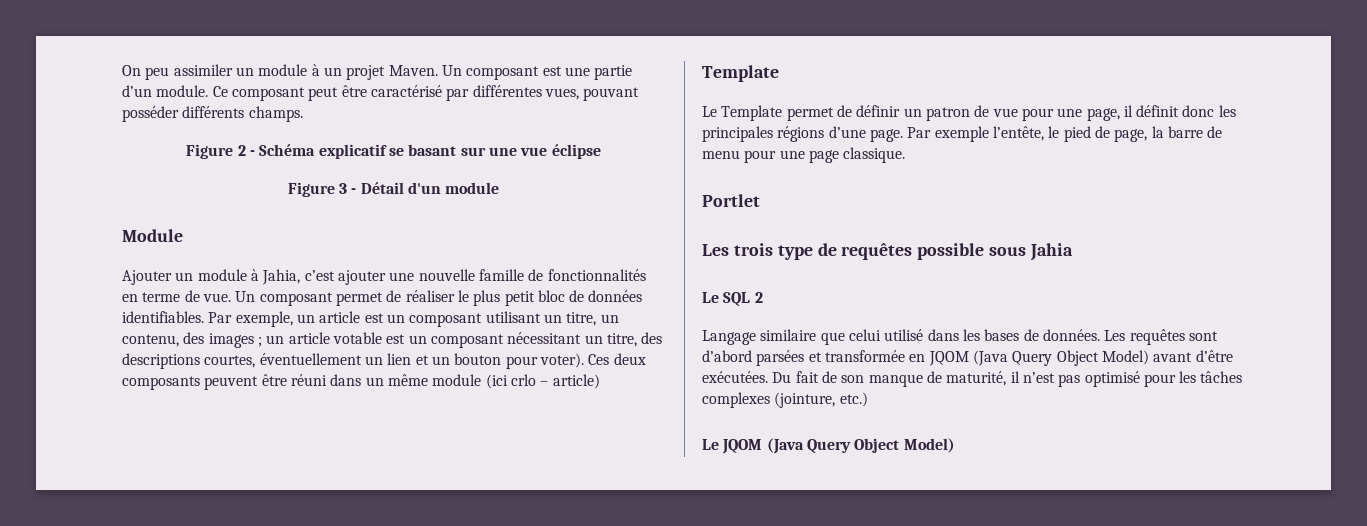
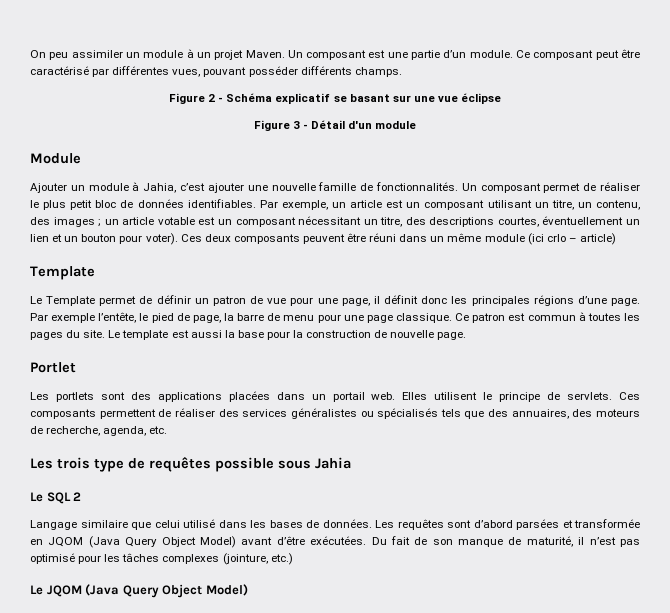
[547,269,646,281] [122,290,231,302] fonctionnalités en terme de vue. -> [375,182,458,191] fonctionnalités.
[702,194,760,207] // Portlet -> [455,312,640,323] [30,330,467,340] [30,362,76,373] [30,391,640,402] [30,408,640,419] [30,426,168,436] Ce patron est commun à toutes les pages du site. Le template est aussi la base pour la construction de nouvelle page. // Portlet // Les portlets sont des applications placées dans un portail web. Elles utilisent le principe de servlets. Ces composants permettent de réaliser des services généralistes ou spécialisés tels que des annuaires, des moteurs de recherche, agenda, etc.

